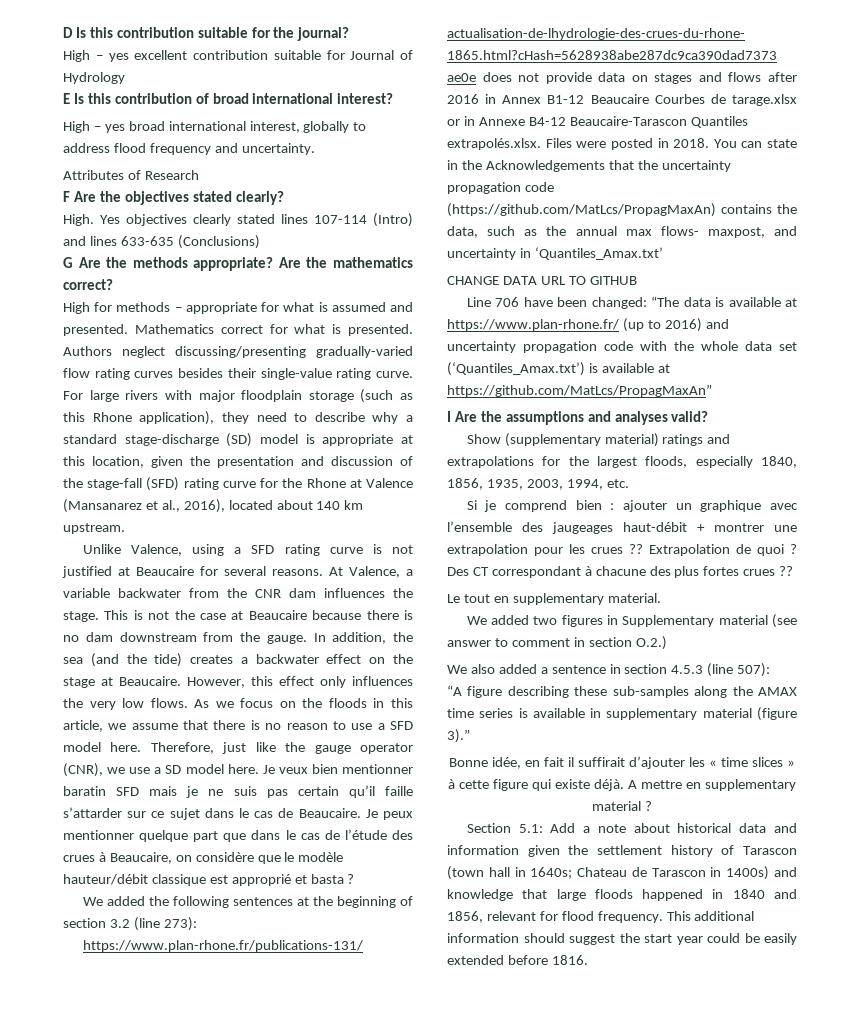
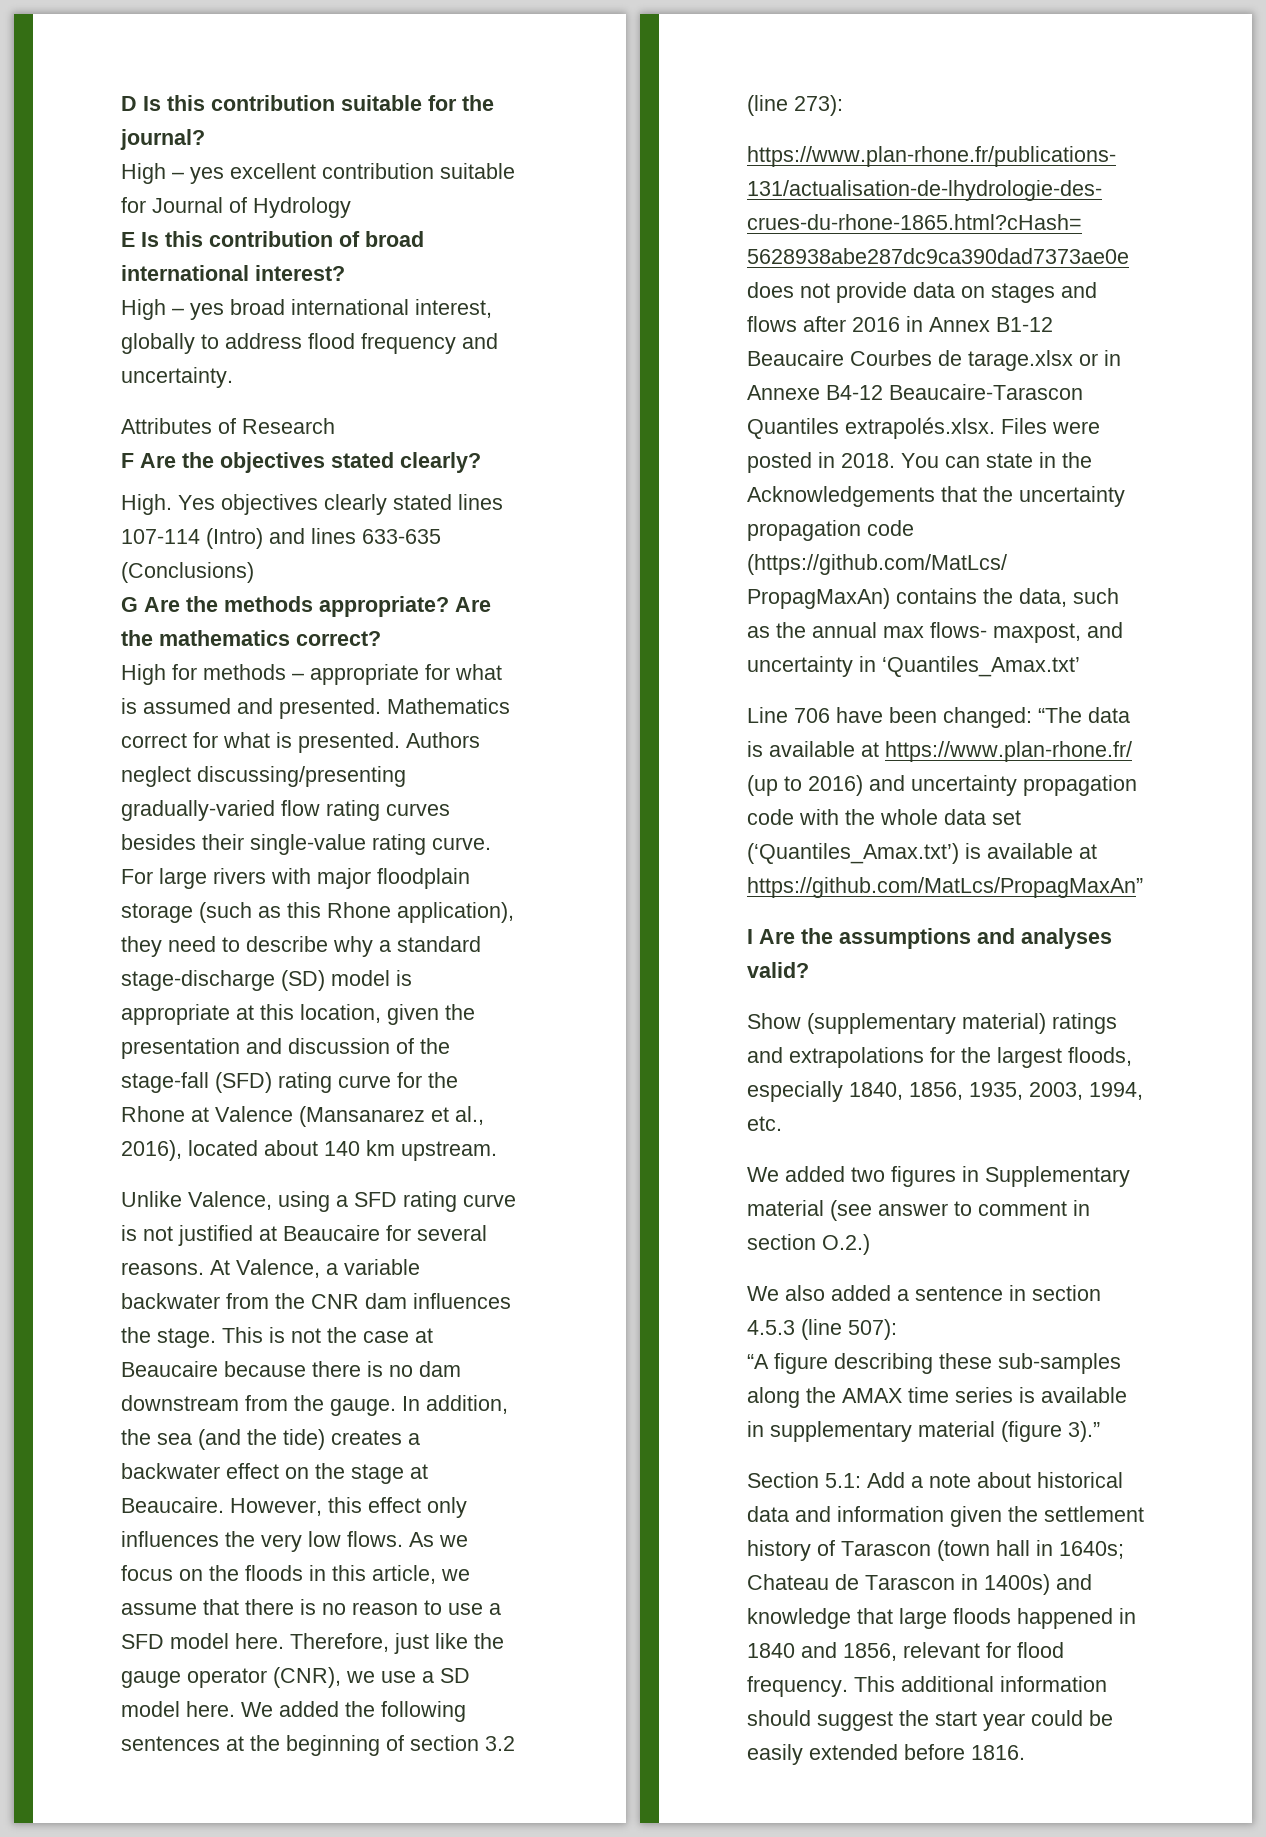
[262,764,413,774] [63,785,413,798] [63,807,413,820] [63,829,413,842] [63,852,344,864] [63,874,355,886] Je veux bien mentionner baratin SFD mais je ne suis pas certain qu’il faille s’attarder sur ce sujet dans le cas de Beaucaire. Je peux mentionner quelque part que dans le cas de l’étude des crues à Beaucaire, on considère que le modèle hauteur/débit classique est approprié et basta ? // -> (235, 1709) none
[447,276,637,285] // CHANGE DATA URL TO GITHUB -> (1080, 666) none
[466,500,798,512] [447,521,797,534] [447,544,797,556] [447,566,794,578] [447,593,661,605] // Si je comprend bien : ajouter un graphique avec l’ensemble des jaugeages haut-débit + montrer une extrapolation pour les crues ?? Extrapolation de quoi ? Des CT correspondant à chacune des plus fortes crues ?? // Le tout en supplementary material. -> (782, 1123) none
[449,756,795,769] [448,779,796,791] [592,801,652,811] // Bonne idée, en fait il suffirait d’ajouter les « time slices » à cette figure qui existe déjà. A mettre en supplementary material ? -> (1100, 1431) none

